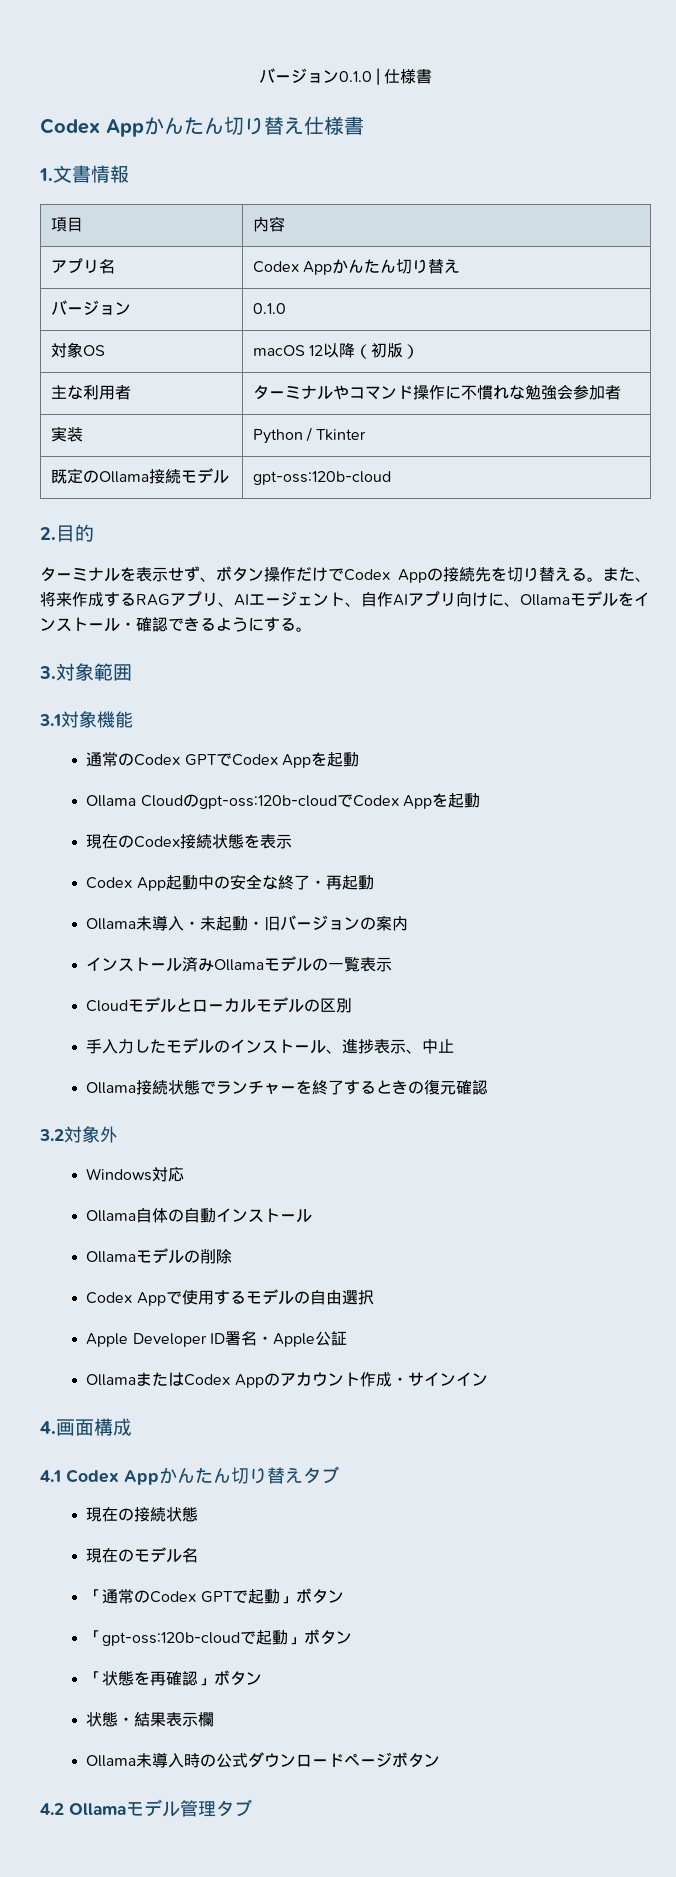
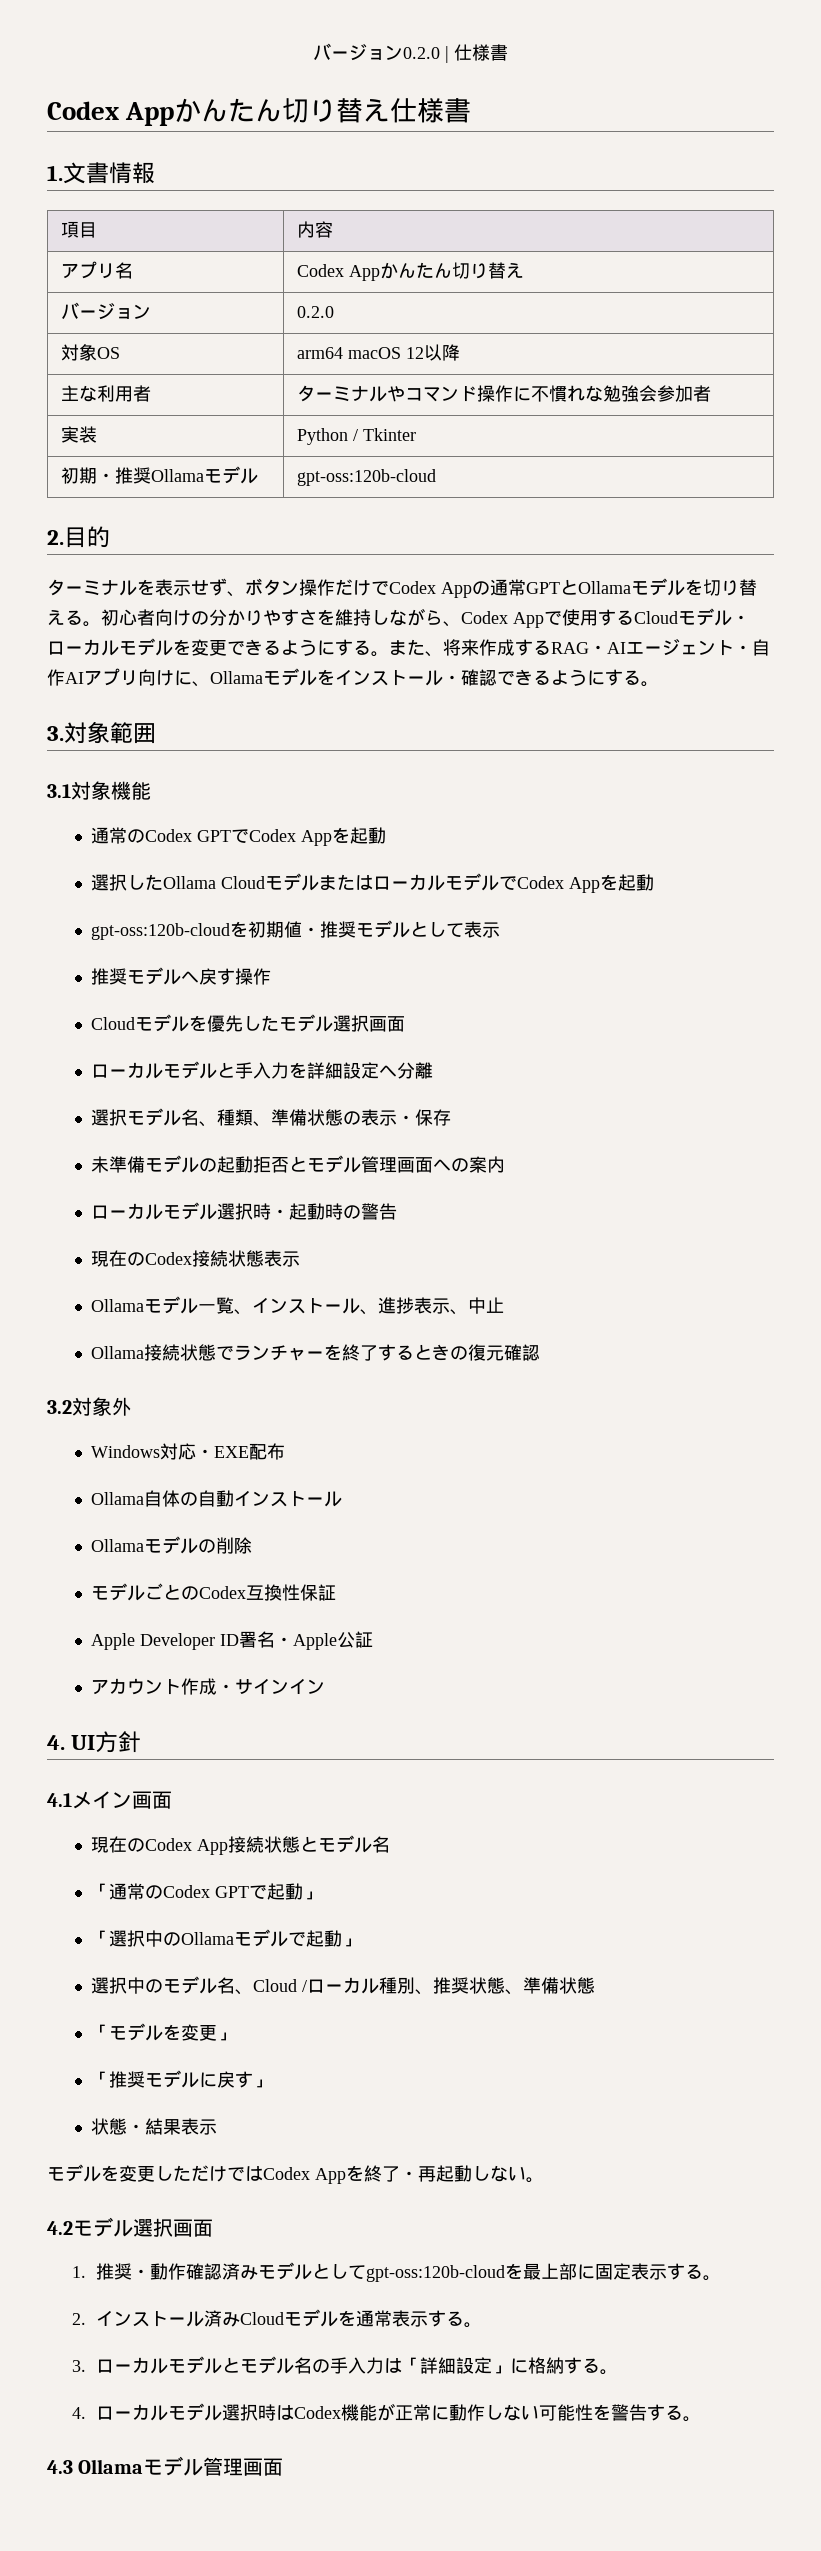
[258,68,372,83] バージョン0.1.0 -> [313,43,440,61] バージョン0.2.0
[252,303,286,314] 0.1.0 -> [297,306,335,318] 0.2.0
(105, 350) none -> [297,347,344,359] arm64
[355,343,420,359] （初版） -> (461, 352) none
[50,468,181,484] 既定のOllama接続 -> [61,467,205,484] 初期・推奨Ollama
[442,567,571,582] 接続先を切り替え -> [490,578,757,596] [47,608,750,628] [47,638,353,656] 通常GPTとOllamaモデルを切り替える。初心者向けの分かりやすさを維持しながら、Codex Appで使用するCloudモデル・ローカルモデルを変更できるようにす
[170,591,234,607] アプリ、 -> [589,645,607,654] ・
[345,602,361,607] 、 -> [734,645,752,654] ・
[86,793,481,809] Ollama Cloudのgpt-oss:120b-cloudでCodex Appを起動 -> [91,873,655,893] [91,920,501,940] [91,967,272,985] [91,1014,406,1032] [91,1061,434,1079] [91,1108,452,1127] [91,1155,506,1173] [91,1202,398,1220] 選択したOllama CloudモデルまたはローカルモデルでCodex Appを起動 // gpt-oss:120b-cloudを初期値・推奨モデルとして表示 // 推奨モデルへ戻す操作 // Cloudモデルを優先したモデル選択画面 // ローカルモデルと手入力を詳細設定へ分離 // 選択モデル名、種類、準備状態の表示・保存 // 未準備モデルの起動拒否とモデル管理画面への案内 // ローカルモデル選択時・起動時の警告
[244,834,293,849] [86,874,374,891] [86,915,409,931] [86,956,393,972] [86,997,353,1013] [86,1038,231,1054] を表示 // Codex App起動中の安全な終了・再起動 // Ollama未導入・未起動・旧バージョンの案内 // インストール済みOllamaモデルの一覧表示 // Cloudモデルとローカルモデルの区別 // 手入力したモデルの -> [264,1250,301,1267] [91,1296,253,1315] 表示 // Ollamaモデル一覧、
(185, 1174) none -> [196,1443,286,1460] ・EXE配布
[86,1289,374,1306] Codex Appで使用するモデルの自由選択 -> [91,1583,337,1601] モデルごとのCodex互換性保証
[86,1372,280,1388] OllamaまたはCodex Appの -> (374, 1639) none
[56,1418,132,1436] [40,1466,339,1485] [86,1506,199,1522] [86,1548,135,1563] 画面構成 // 4.1 Codex Appかんたん切り替えタブ // 現在の接続状態 // 現在の -> [71,1731,142,1753] [47,1791,172,1809] [91,1836,319,1855] UI方針 // 4.1メイン画面 // 現在のCodex App接続状態と
[295,1588,344,1604] [86,1629,353,1646] [86,1670,263,1686] [86,1711,215,1727] [86,1752,441,1768] [40,1803,64,1815] ボタン // 「gpt-oss:120b-cloudで起動」ボタン // 「状態を再確認」ボタン // 状態・結果表示欄 // Ollama未導入時の公式ダウンロードページボタン // 4.2 -> [91,1929,361,1947] [91,1976,596,1995] [91,2023,236,2041] [91,2070,272,2088] [91,2118,218,2135] [47,2164,544,2184] [47,2217,213,2237] [71,2262,722,2282] [71,2309,483,2328] [71,2356,619,2375] [71,2403,702,2422] [47,2460,73,2474] // 「選択中のOllamaモデルで起動」 // 選択中のモデル名、Cloud /ローカル種別、推奨状態、準備状態 // 「モデルを変更」 // 「推奨モデルに戻す」 // 状態・結果表示 // モデルを変更しただけではCodex Appを終了・再起動しない。 // 4.2モデル選択画面 // 1.推奨・動作確認済みモデルとしてgpt-oss:120b-cloudを最上部に固定表示する。 // 2.インストール済みCloudモデルを通常表示する。 // 3.ローカルモデルとモデル名の手入力は「詳細設定」に格納する。 // 4.ローカルモデル選択時はCodex機能が正常に動作しない可能性を警告する。 // 4.3
[216,1799,252,1817] タブ -> [243,2458,284,2476] 画面

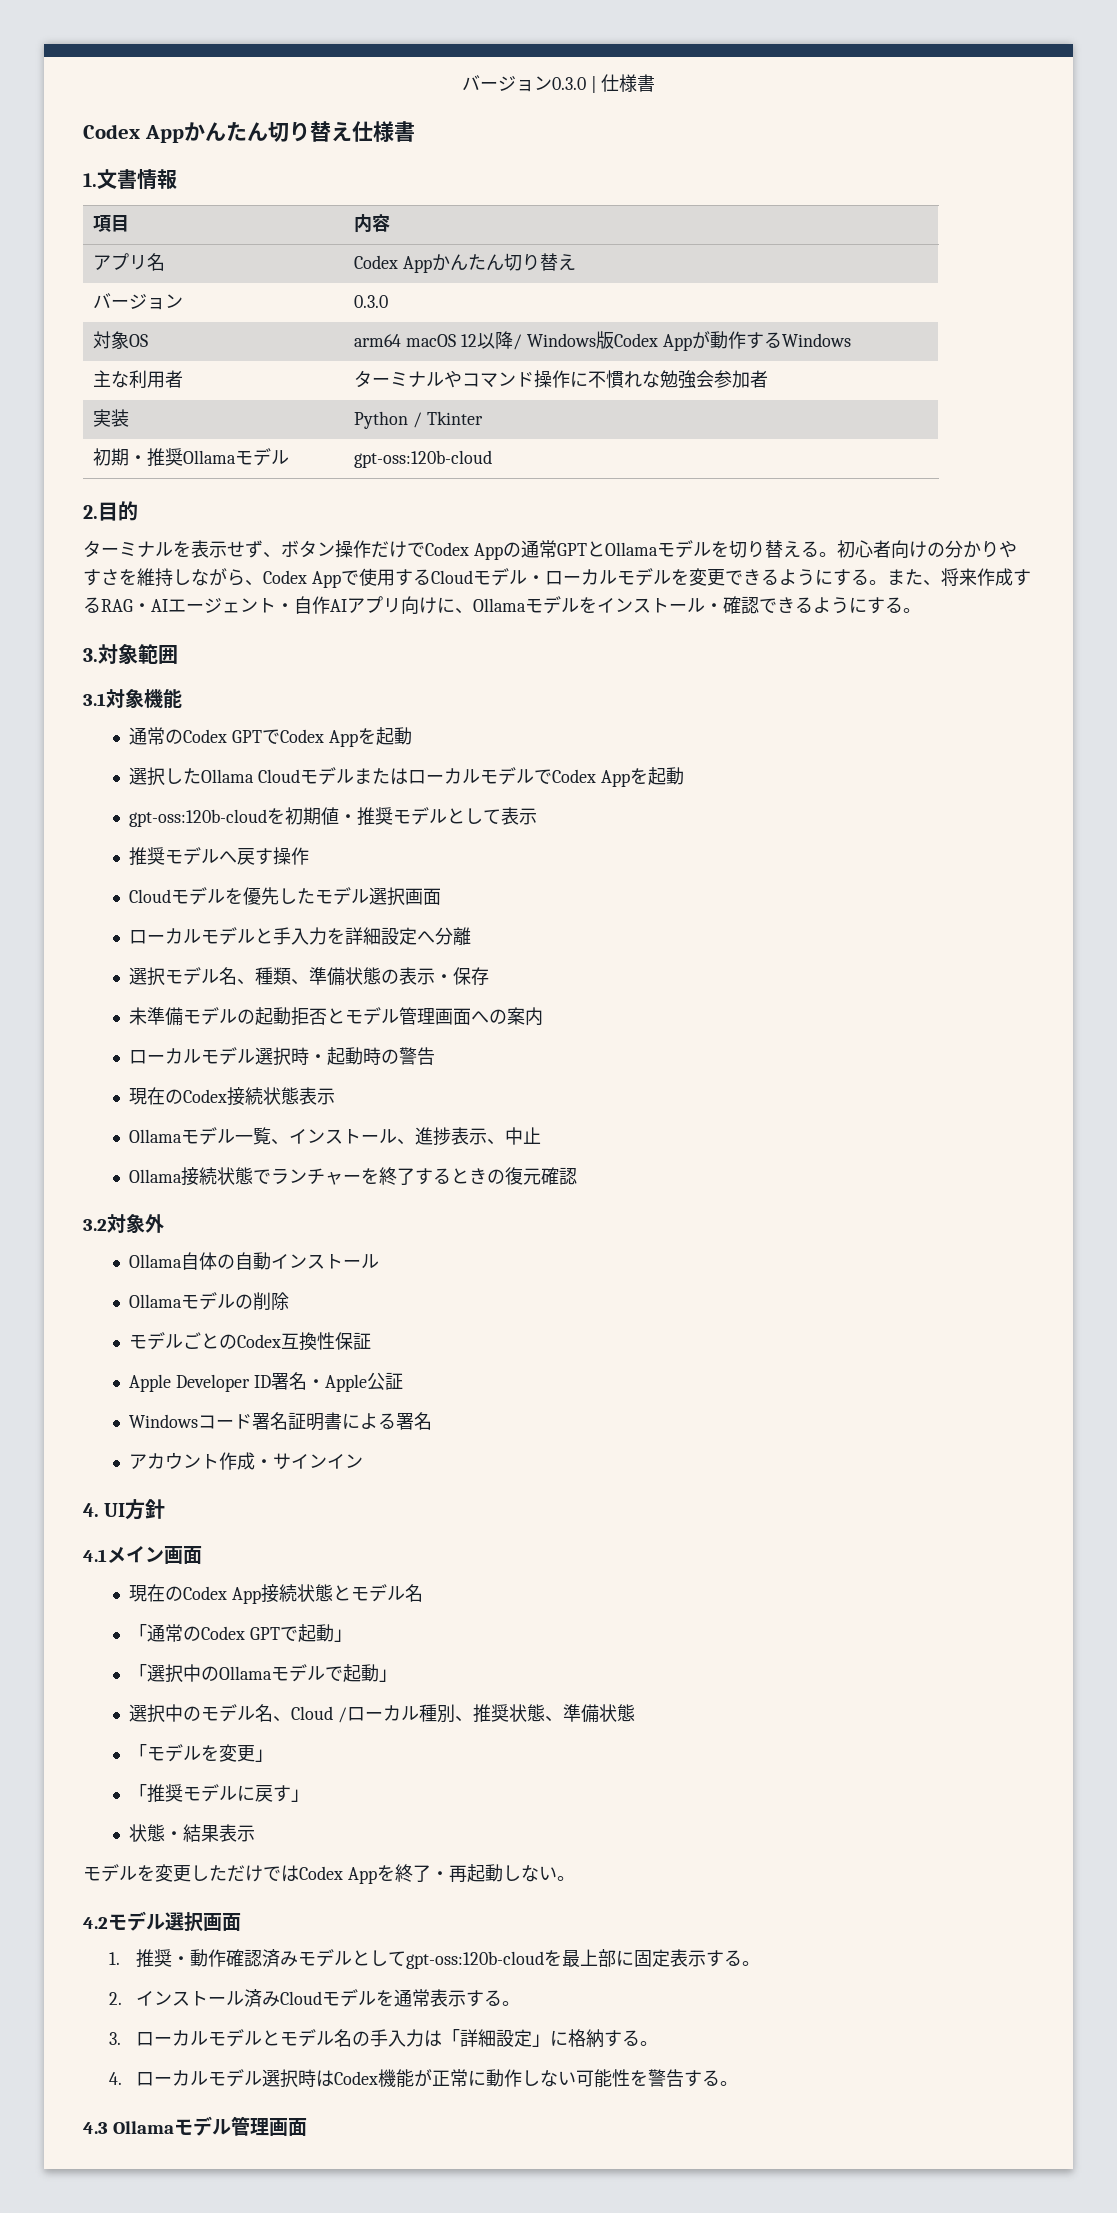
[313,43,440,61] バージョン0.2.0 -> [461,75,586,92] バージョン0.3.0
[297,306,335,318] 0.2.0 -> [354,295,389,308] 0.3.0
(461, 352) none -> [513,331,851,351] / Windows版Codex Appが動作するWindows
[91,1443,286,1460] // Windows対応・EXE配布 -> (164, 1223) none
(374, 1639) none -> [129,1412,433,1431] // Windowsコード署名証明書による署名

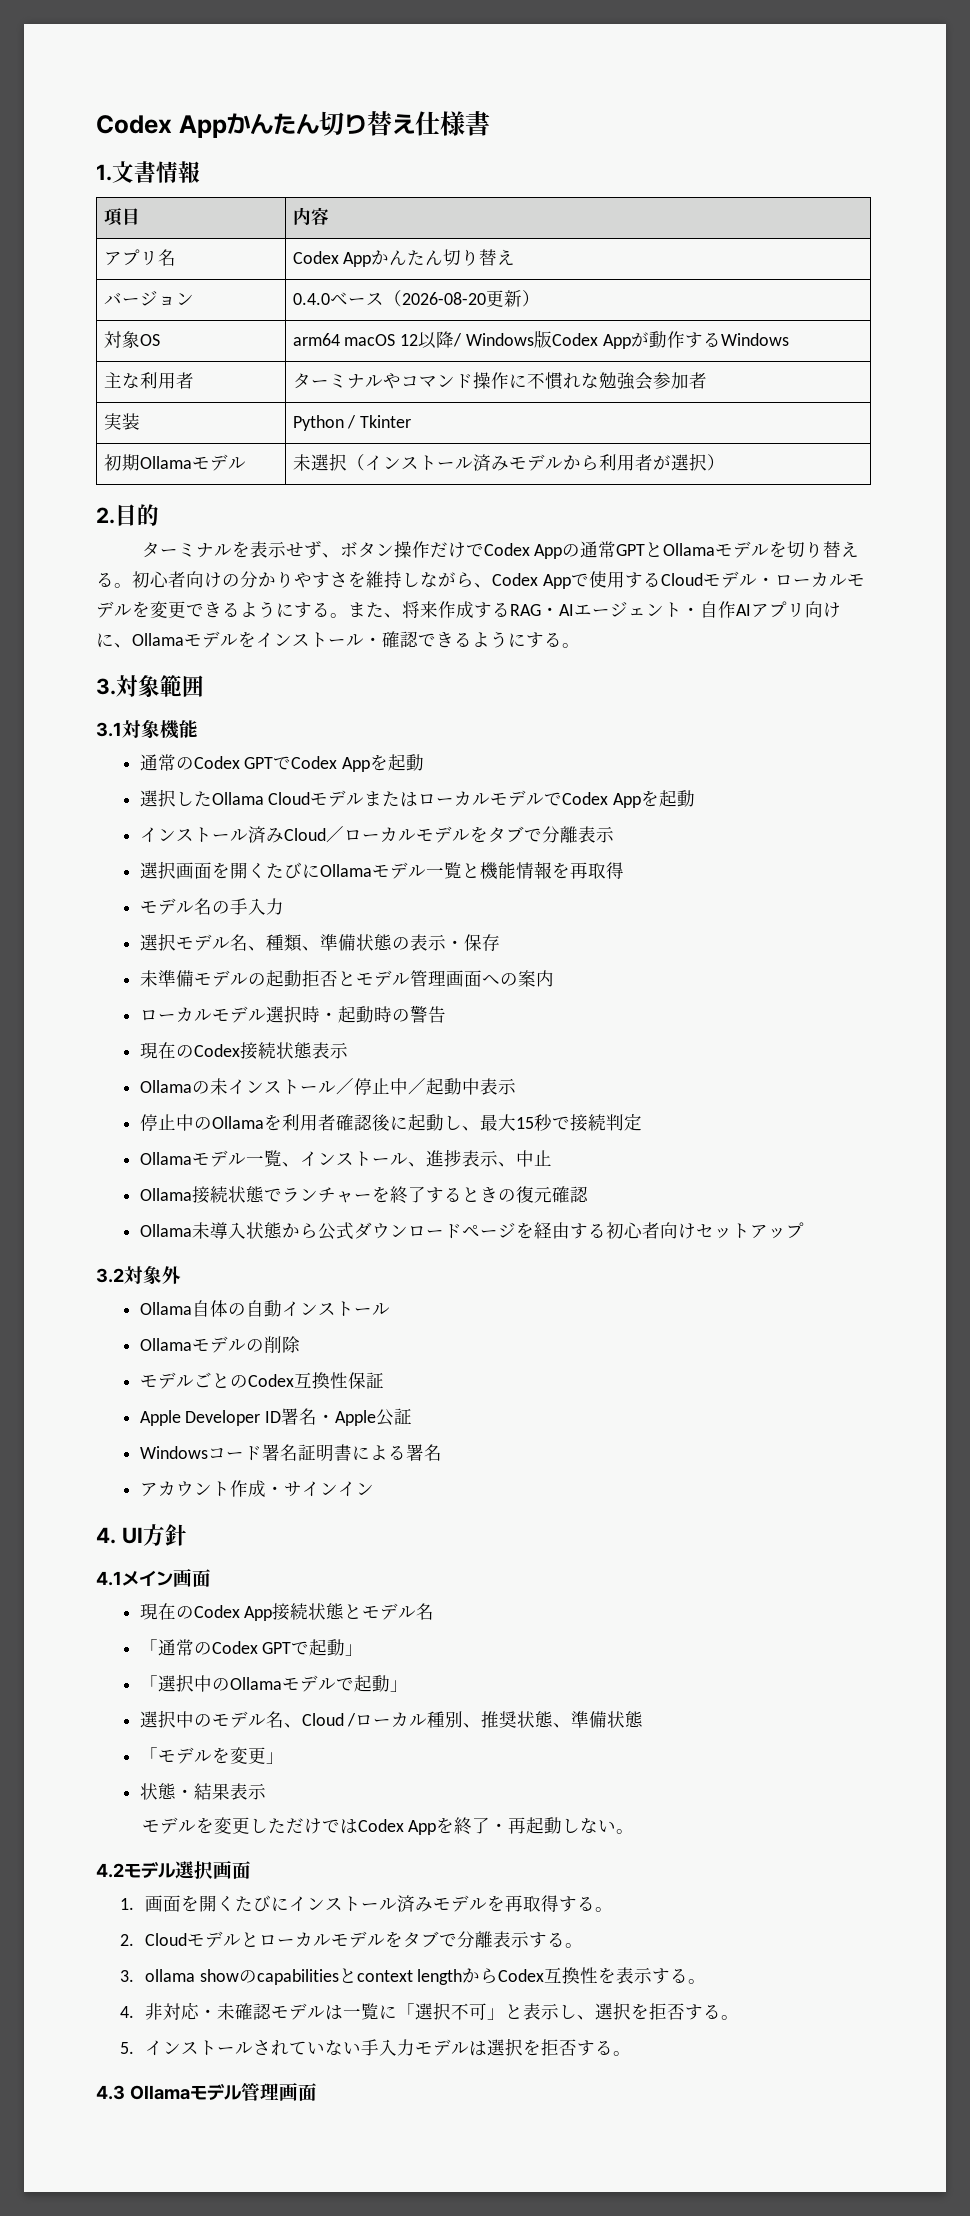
[461,74,656,93] バージョン0.3.0 | 仕様書 // -> (96, 124) none
[354,295,389,308] 0.3.0 -> [292,290,540,307] 0.4.0ベース（2026-08-20更新）
[129,448,184,467] ・推奨 -> (140, 462) none
[354,450,493,468] gpt-oss:120b-cloud -> [292,453,725,471] 未選択（インストール済みモデルから利用者が選択）
[129,807,538,827] [129,847,310,866] [129,887,442,906] [129,927,472,945] gpt-oss:120b-cloudを初期値・推奨モデルとして表示 // 推奨モデルへ戻す操作 // Cloudモデルを優先したモデル選択画面 // ローカルモデルと手入力を詳細設定へ分離 -> [139,826,614,843] [139,861,624,879] [139,898,284,915] インストール済みCloud／ローカルモデルをタブで分離表示 // 選択画面を開くたびにOllamaモデル一覧と機能情報を再取得 // モデル名の手入力
(336, 1096) none -> [139,1078,516,1095] [139,1113,642,1132] // Ollamaの未インストール／停止中／起動中表示 // 停止中のOllamaを利用者確認後に起動し、最大15秒で接続判定
(578, 1176) none -> [139,1222,804,1240] // Ollama未導入状態から公式ダウンロードページを経由する初心者向けセットアップ
[129,1784,310,1803] // 「推奨モデルに戻す」 -> (284, 1758) none
[135,1949,760,1969] [109,1989,520,2007] [109,2029,658,2048] [109,2069,684,2088] 推奨・動作確認済みモデルとしてgpt-oss:120b-cloudを最上部に固定表示する。 // 2.インストール済みCloudモデルを通常表示する。 // 3.ローカルモデルとモデル名の手入力は「詳細設定」に格納する。 // 4.ローカルモデル選択時はCodex機能が正常に動作しない可能性を警告 -> [144,1895,613,1912] [120,1931,583,1948] [120,1967,707,1985] [120,2002,739,2020] [120,2038,577,2056] 画面を開くたびにインストール済みモデルを再取得する。 // 2. Cloudモデルとローカルモデルをタブで分離表示する。 // 3. ollama showのcapabilitiesとcontext lengthからCodex互換性を表示する。 // 4.非対応・未確認モデルは一覧に「選択不可」と表示し、選択を拒否する。 // 5.インストールされていない手入力モデルは選択を拒否

